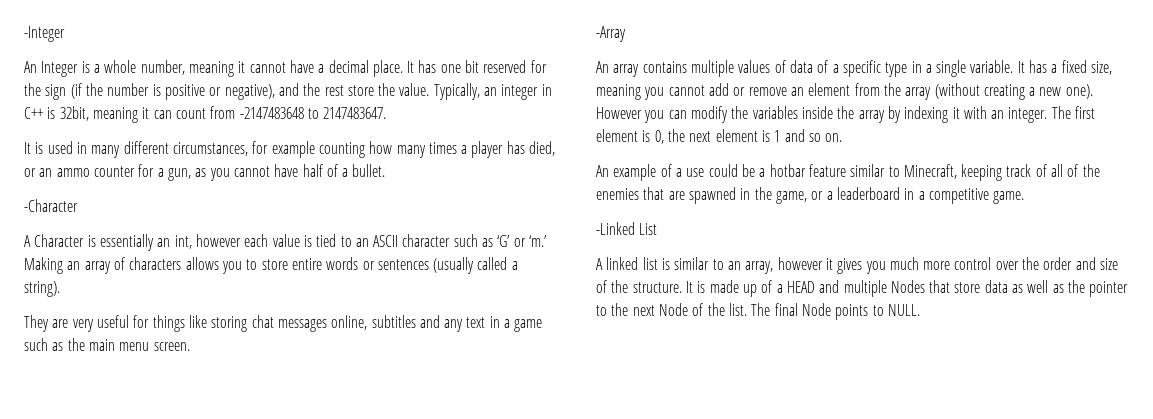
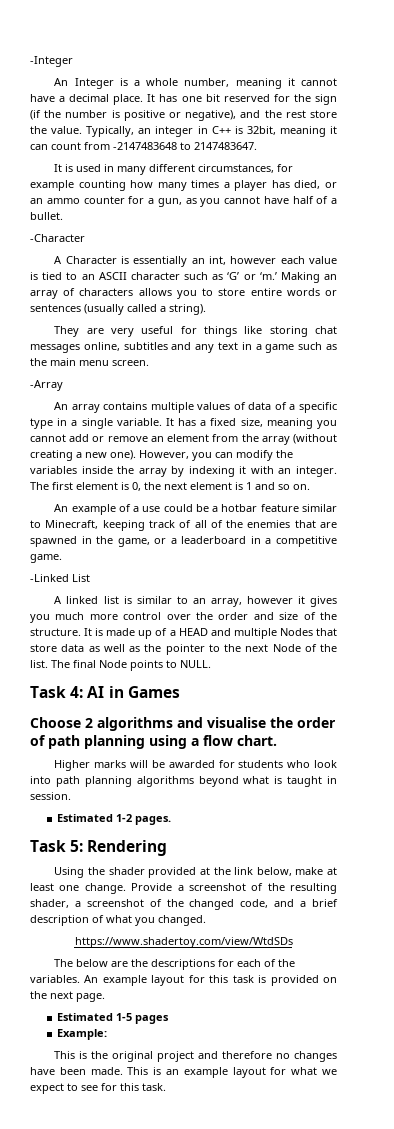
[596,107,642,119] However -> [139,450,189,459] However,
(920, 310) none -> [30,686,180,698] [30,717,336,731] [30,735,277,749] [54,760,338,771] [30,776,337,787] [30,792,71,800] [57,814,172,825] [30,840,168,856] [54,867,337,878] [30,883,337,894] [30,899,338,910] [30,915,206,926] [74,937,293,948] [54,959,296,970] [30,975,338,986] [30,991,105,1002] [57,1013,170,1024] [57,1029,108,1040] [54,1051,338,1062] [30,1067,338,1078] [30,1083,166,1094] // Task 4: AI in Games // Choose 2 algorithms and visualise the order of path planning using a flow chart. // Higher marks will be awarded for students who look into path planning algorithms beyond what is taught in session. // Estimated 1-2 pages. // Task 5: Rendering // Using the shader provided at the link below, make at least one change. Provide a screenshot of the resulting shader, a screenshot of the changed code, and a brief description of what you changed. // https://www.shadertoy.com/view/WtdSDs // The below are the descriptions for each of the variables. An example layout for this task is provided on the next page. // Estimated 1-5 pages // Example: // This is the original project and therefore no changes have been made. This is an example layout for what we expect to see for this task.

